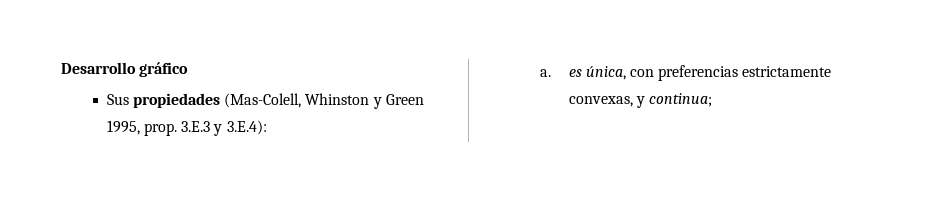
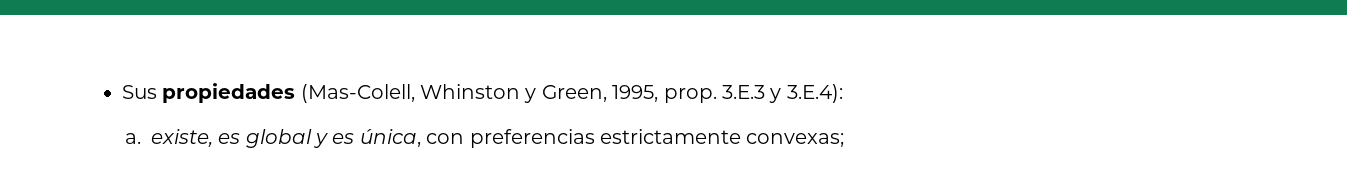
[61,62,189,77] Desarrollo gráfico // -> (121, 92) none
[385,94,424,105] Green -> [541,85,607,102] Green,
(551, 73) none -> [150,129,328,148] existe, es global y
[568,93,712,108] convexas, y continua; -> [746,133,845,147] convexas;

